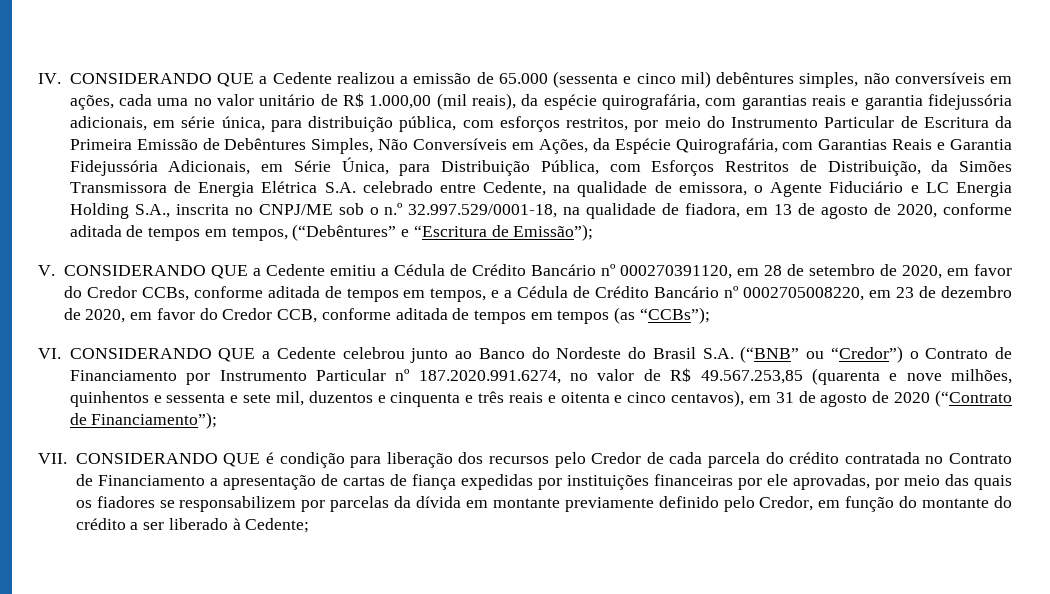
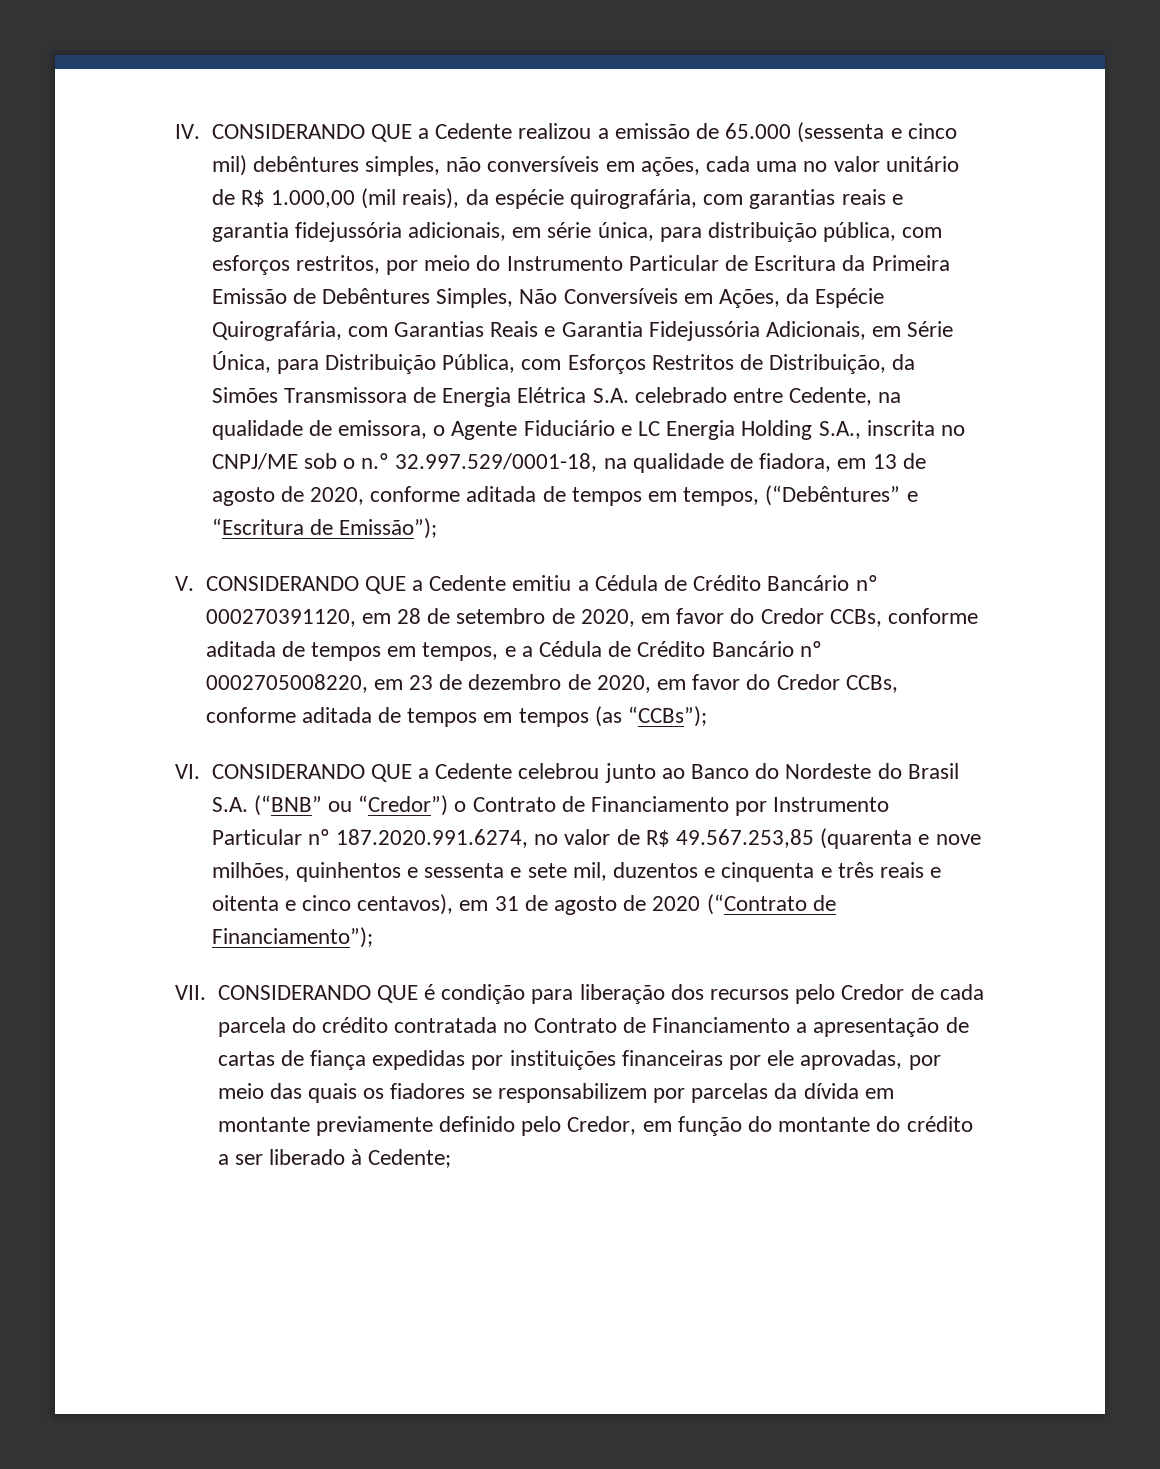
[277,309,318,323] CCB, -> [845,675,898,693] CCBs,

